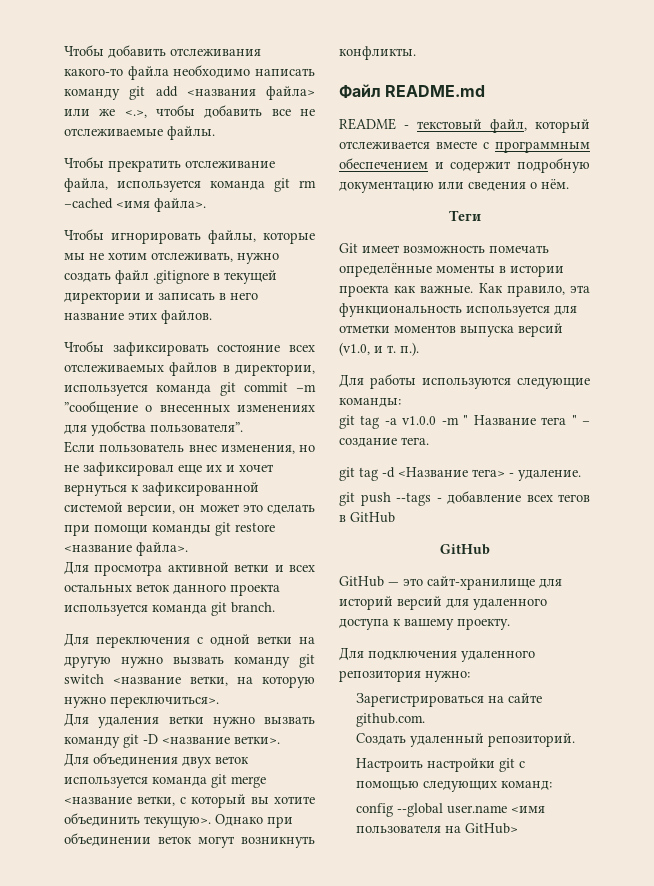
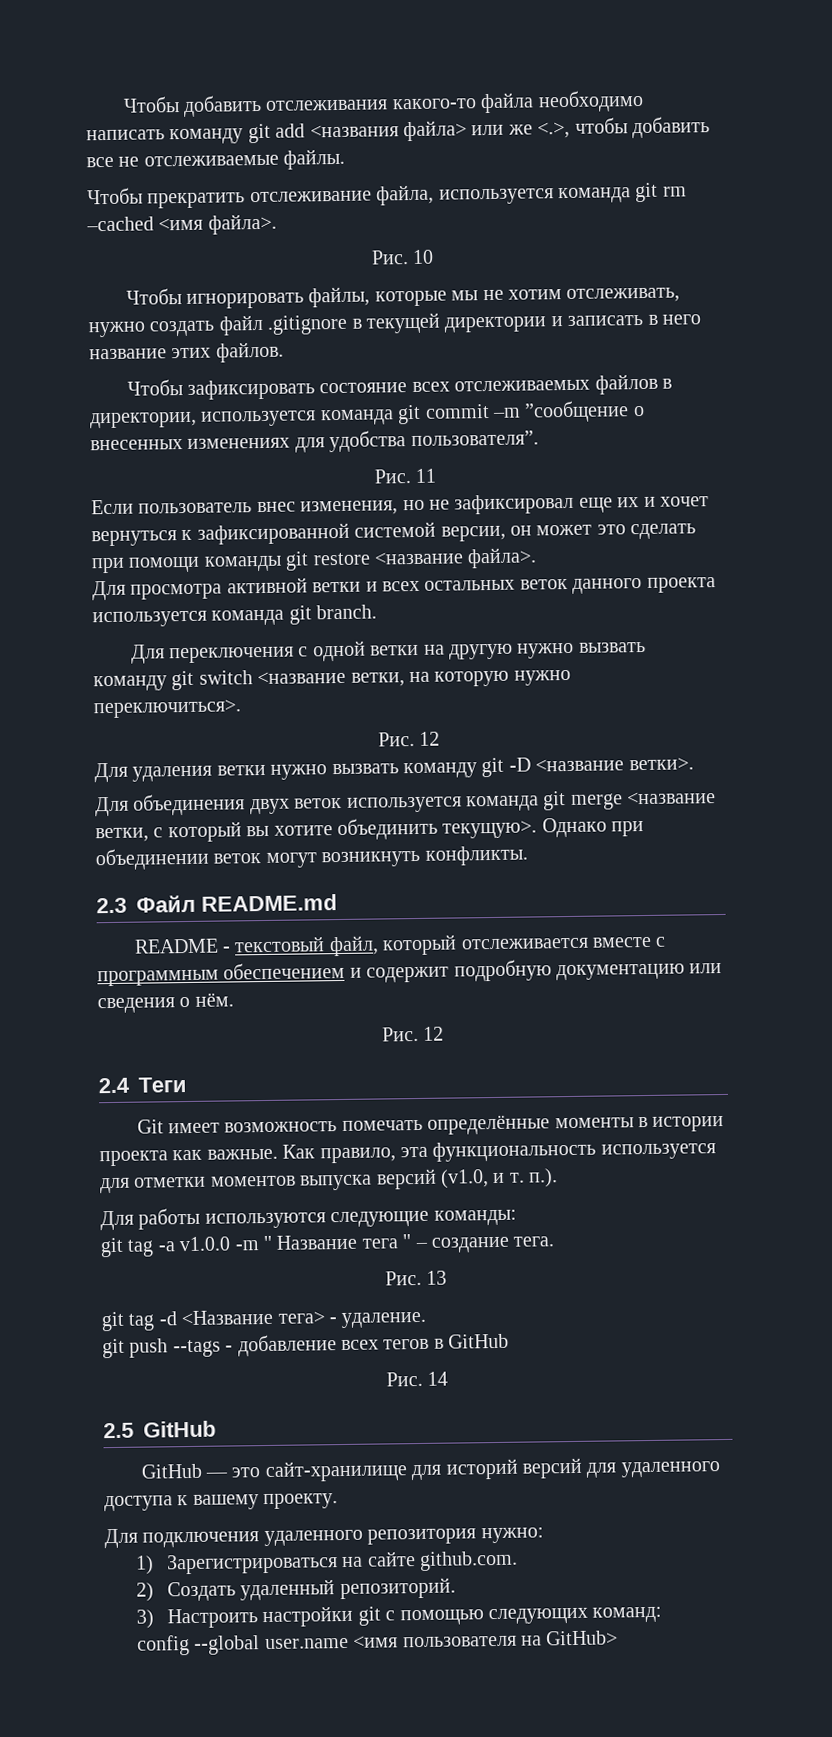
(206, 205) none -> [370,249,435,265] // Рис. 10
(243, 427) none -> [373,468,437,484] // Рис. 11
(219, 702) none -> [377,731,441,747] // Рис. 12
(416, 53) none -> [96,897,127,914] 2.3
(569, 184) none -> [381,1026,445,1042] [98,1077,130,1094] Рис. 12 // 2.4
(429, 441) none -> [384,1270,448,1286] // Рис. 13
(395, 517) none -> [385,1371,449,1387] [103,1422,134,1439] Рис. 14 // 2.5
(470, 676) none -> [134,1555,154,1575] 1)
(426, 720) none -> [135,1582,154,1602] 2)
(576, 740) none -> [135,1609,154,1629] 3)

